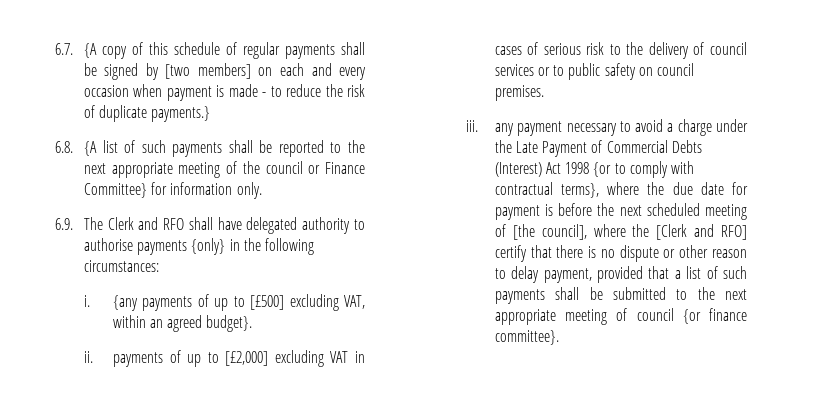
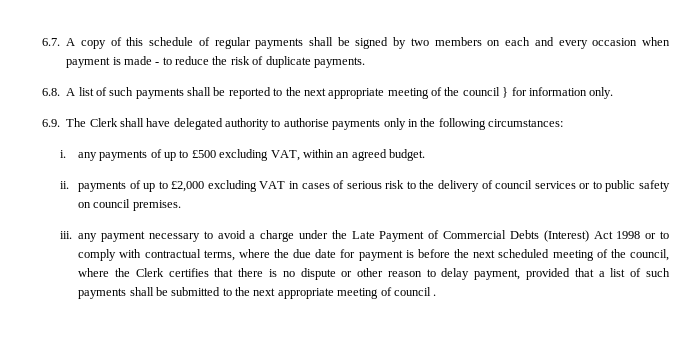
[83,43,97,58] {A -> [66,38,76,46] A
[165,63,251,79] [two members] -> [410,37,482,46] two members
[151,106,211,122] payments.} -> [313,57,365,68] payments.
[83,141,97,156] {A -> [66,88,76,96] A
[308,162,365,174] [83,183,147,198] or Finance Committee} -> [502,87,509,98] }
[138,217,185,230] and RFO -> (118, 122) none
[191,238,226,255] {only} -> [383,118,406,130] only
[112,294,285,311] {any payments of up to [£500] -> [77,149,216,161] any payments of up to £500
[206,315,253,332] budget}. -> [389,149,426,161] budget.
[225,351,269,366] [£2,000] -> [171,181,205,192] £2,000
[593,162,612,177] {or -> [645,233,657,239] or
[561,183,600,198] terms}, -> [203,250,235,261] terms,
[512,224,747,240] [494,245,527,262] [the council], where the [Clerk and RFO] certify -> [610,249,670,261] [78,268,209,277] the council, where the Clerk certifies
[682,308,747,324] [494,330,559,345] {or finance committee}. -> [433,294,437,296] .

